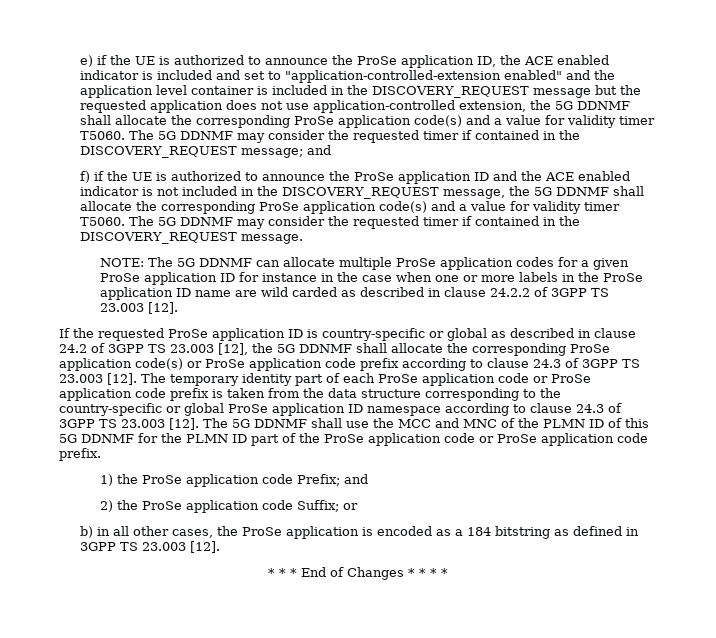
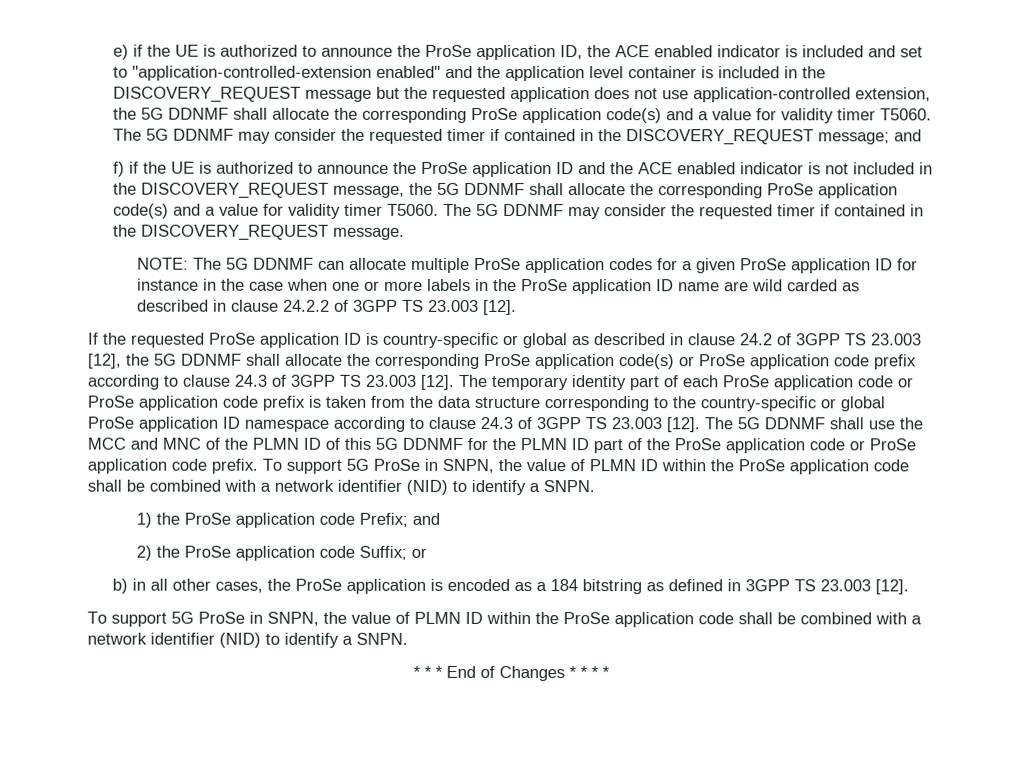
(101, 454) none -> [262,458,909,475] [87,479,595,496] To support 5G ProSe in SNPN, the value of PLMN ID within the ProSe application code shall be combined with a network identifier (NID) to identify a SNPN.
(220, 547) none -> [87,611,922,628] [87,632,408,648] // To support 5G ProSe in SNPN, the value of PLMN ID within the ProSe application code shall be combined with a network identifier (NID) to identify a SNPN.

